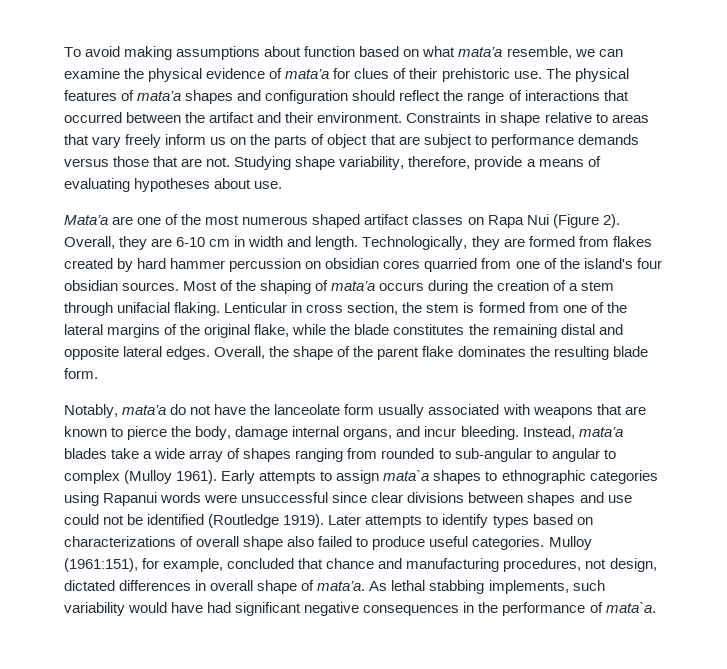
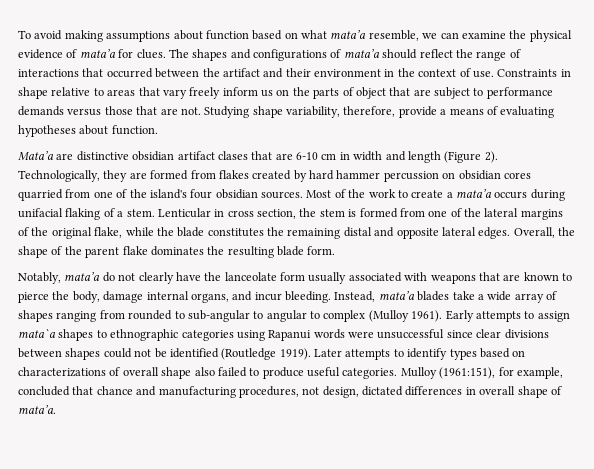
[354,68,629,82] [64,90,349,104] clues of their prehistoric use. The physical features of mata’a shapes and configuration -> [136,49,380,61] clues. The shapes and configurations of mata’a
[317,112,403,123] environment. -> [314,68,494,78] environment in the context of use.
[254,181,283,189] use. -> [111,125,158,135] function.
[137,214,620,228] [64,236,148,250] one of the most numerous shaped artifact classes on Rapa Nui (Figure 2). Overall, they -> [76,151,273,161] distinctive obsidian artifact clases that
[315,236,359,250] length. -> [407,151,498,163] length (Figure 2).
[260,280,614,294] [64,302,221,316] shaping of mata’a occurs during the creation of a stem through unifacial flaking. -> [368,189,565,201] [18,208,155,220] work to create a mata’a occurs during unifacial flaking of a stem.
(212, 410) none -> [138,272,174,284] clearly
[579,492,632,503] and use -> (101, 354) none
[369,580,605,594] [64,602,656,616] As lethal stabbing implements, such variability would have had significant negative consequences in the performance of mata`a. -> (56, 409) none

